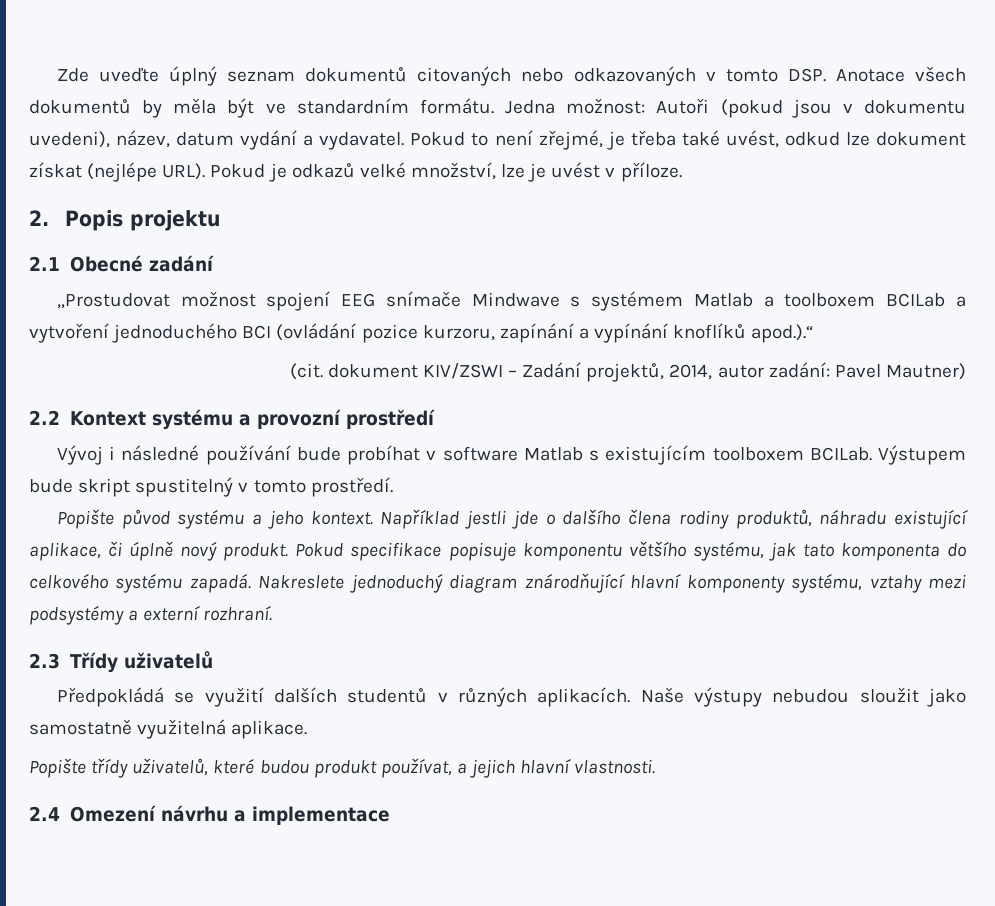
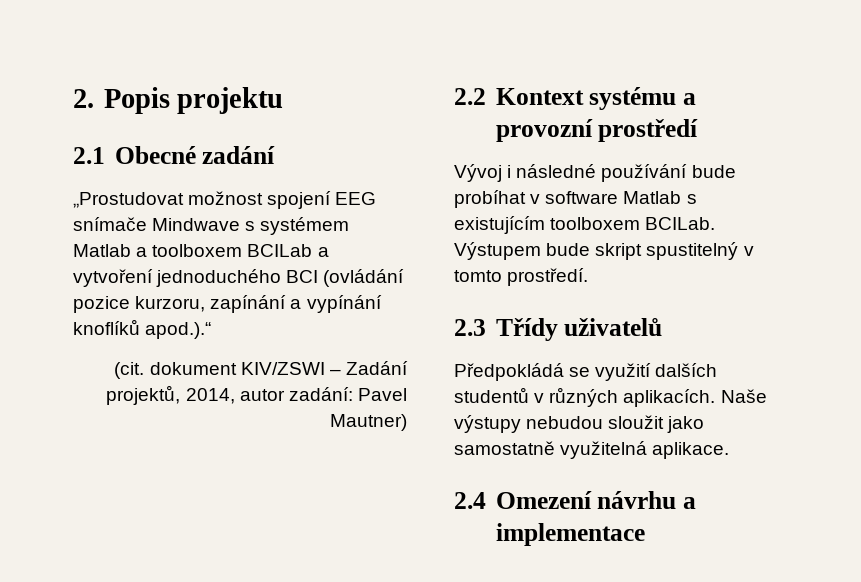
[56,66,967,86] [29,98,967,118] [29,130,966,150] [29,162,682,182] Zde uveďte úplný seznam dokumentů citovaných nebo odkazovaných v tomto DSP. Anotace všech dokumentů by měla být ve standardním formátu. Jedna možnost: Autoři (pokud jsou v dokumentu uvedeni), název, datum vydání a vydavatel. Pokud to není zřejmé, je třeba také uvést, odkud lze dokument získat (nejlépe URL). Pokud je odkazů velké množství, lze je uvést v příloze. // -> (73, 98) none
[56,509,968,529] [29,541,967,561] [29,573,967,593] [29,605,273,625] // Popište původ systému a jeho kontext. Například jestli jde o dalšího člena rodiny produktů, náhradu existující aplikace, či úplně nový produkt. Pokud specifikace popisuje komponentu většího systému, jak tato komponenta do celkového systému zapadá. Nakreslete jednoduchý diagram znárodňující hlavní komponenty systému, vztahy mezi podsystémy a externí rozhraní. -> (589, 277) none
[29,758,656,778] // Popište třídy uživatelů, které budou produkt používat, a jejich hlavní vlastnosti. -> (730, 450) none

